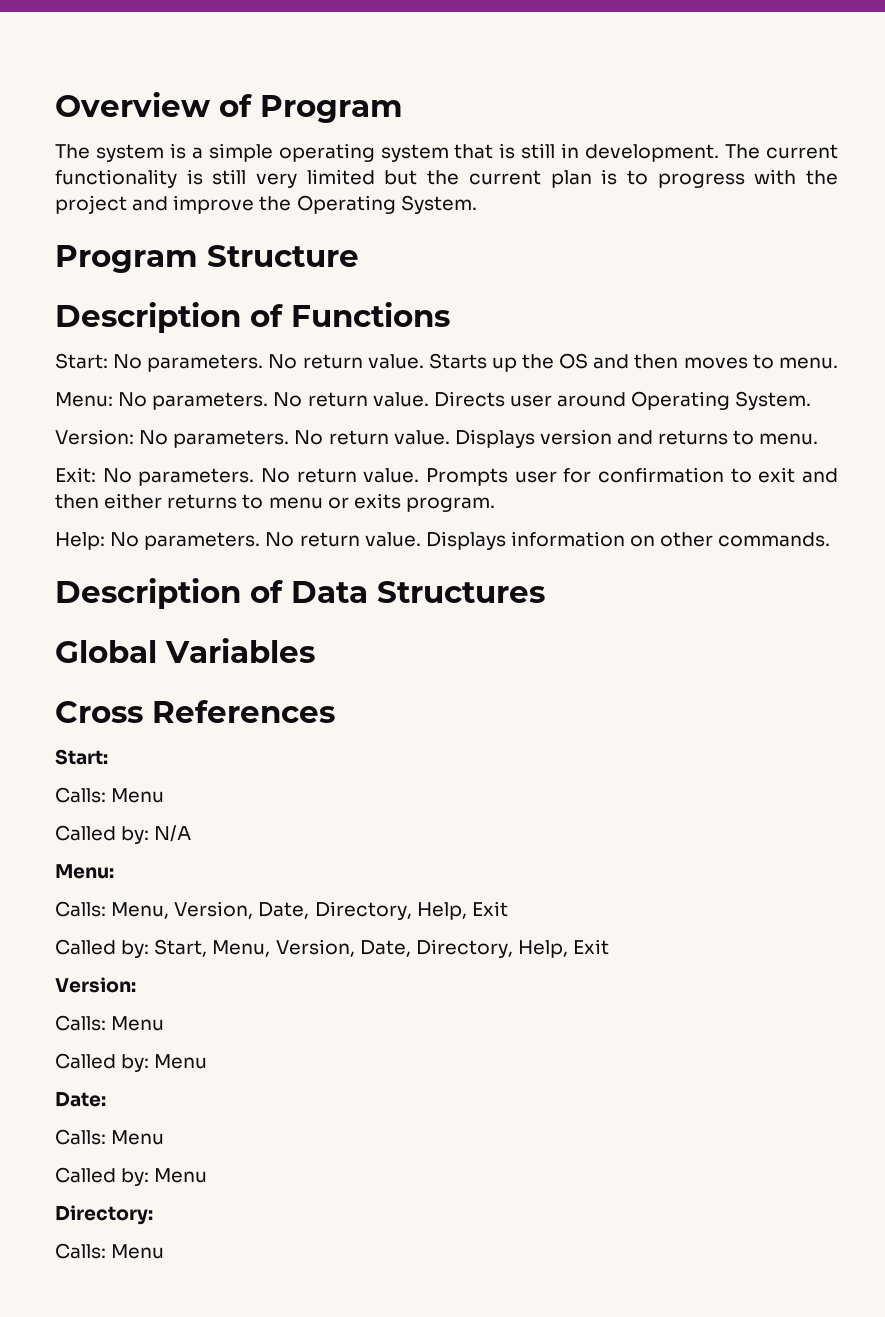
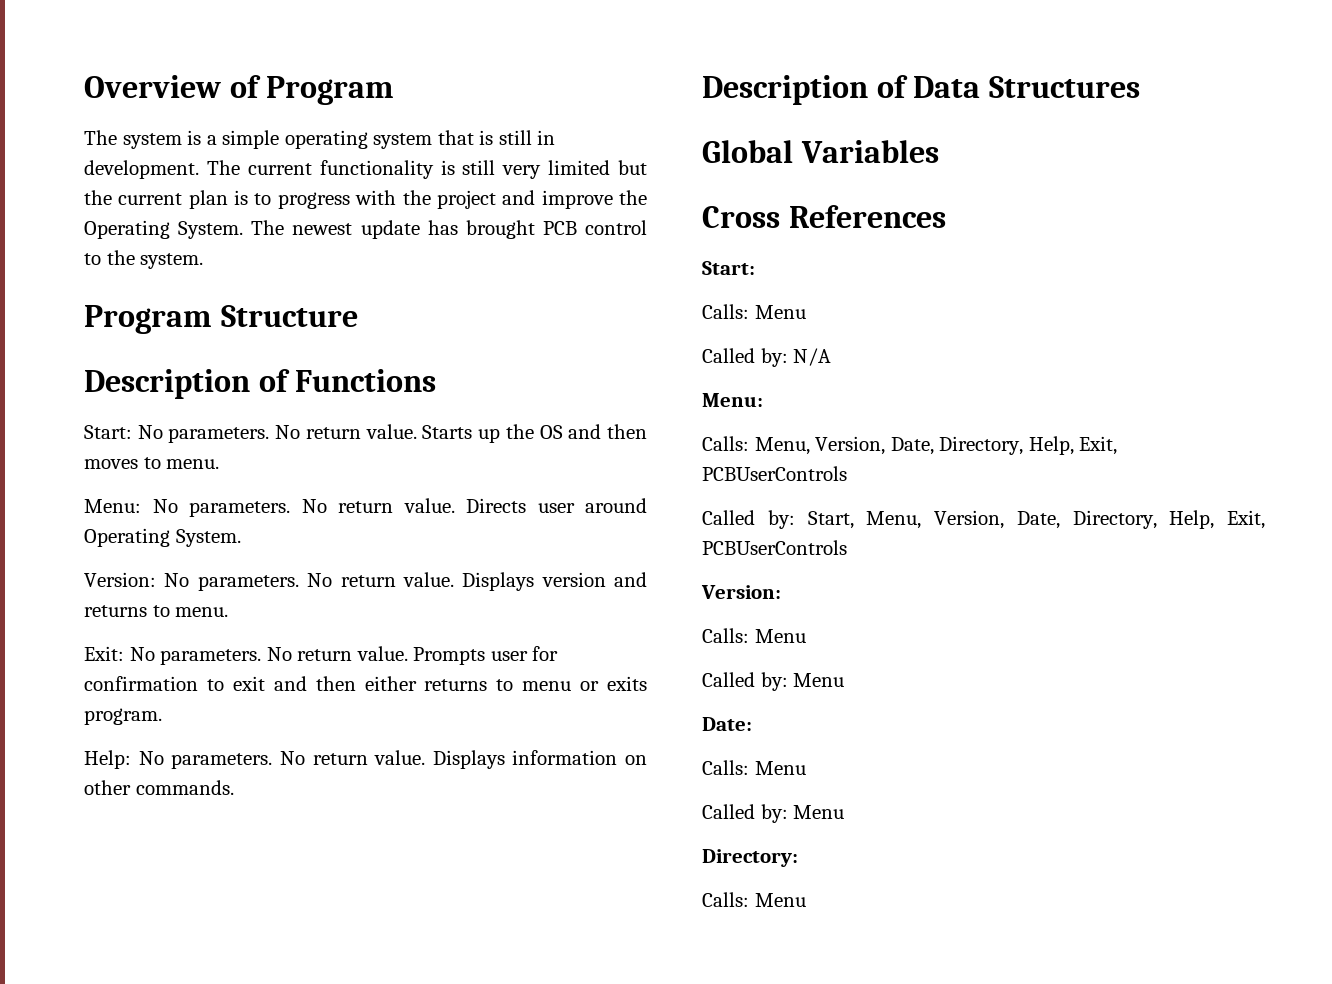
(477, 204) none -> [251,220,647,239] [84,250,204,269] The newest update has brought PCB control to the system.
[471,901,508,917] Exit -> [1079,436,1118,455] [702,466,847,481] Exit, PCBUserControls
[573,939,610,955] Exit -> [1227,510,1265,529] [702,540,847,555] Exit, PCBUserControls

